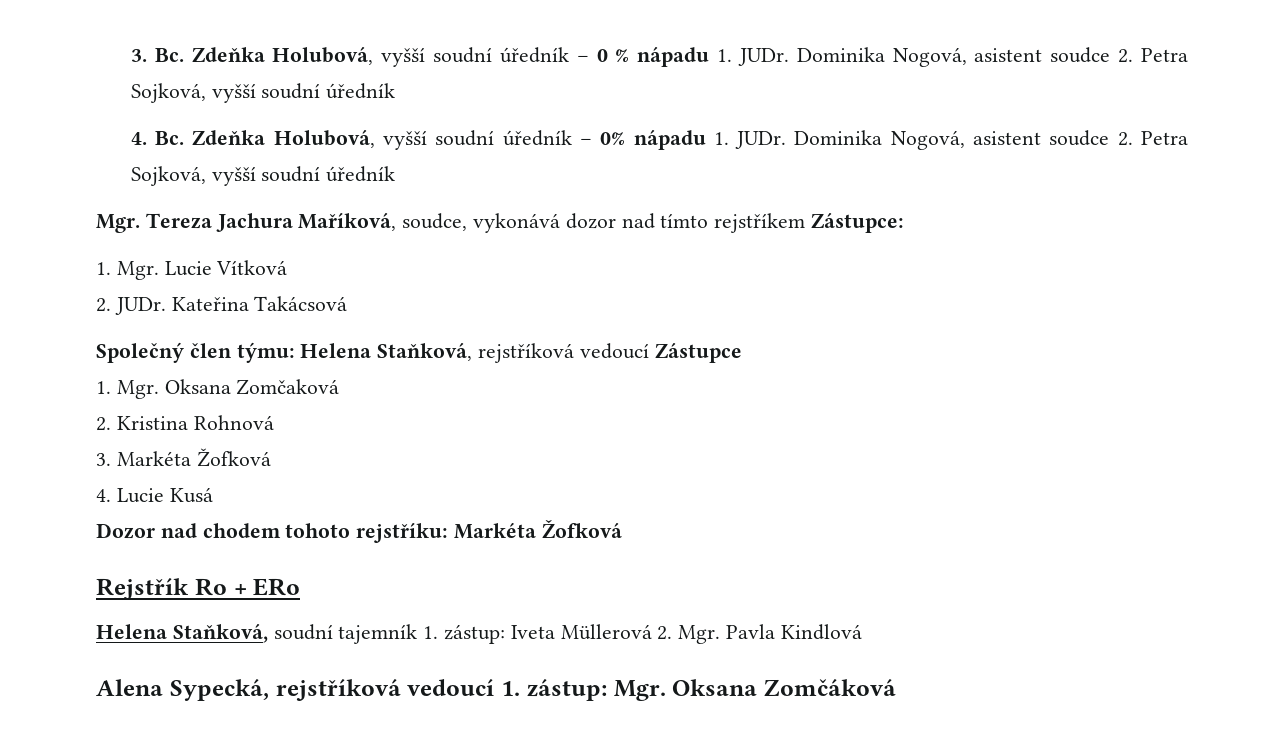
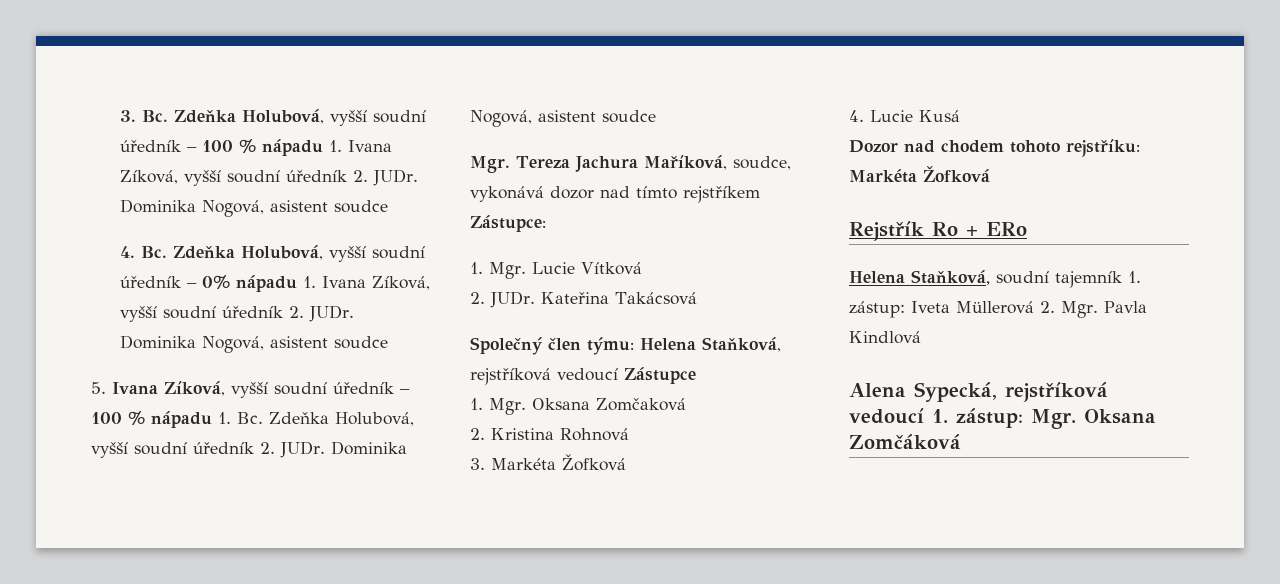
[596,47,1189,67] [130,83,396,103] 0 % nápadu 1. JUDr. Dominika Nogová, asistent soudce 2. Petra Sojková, vyšší soudní úředník -> [201,139,392,156] [119,169,418,186] [119,199,388,217] 100 % nápadu 1. Ivana Zíková, vyšší soudní úředník 2. JUDr. Dominika Nogová, asistent soudce
[735,130,1188,150] [130,166,396,186] JUDr. Dominika Nogová, asistent soudce 2. Petra Sojková, vyšší soudní úředník -> [321,276,430,290] [119,305,354,322] [119,335,388,353] [91,381,410,398] [91,411,414,428] [91,441,407,458] [470,110,656,127] Ivana Zíková, vyšší soudní úředník 2. JUDr. Dominika Nogová, asistent soudce // 5. Ivana Zíková, vyšší soudní úředník – 100 % nápadu 1. Bc. Zdeňka Holubová, vyšší soudní úředník 2. JUDr. Dominika Nogová, asistent soudce

